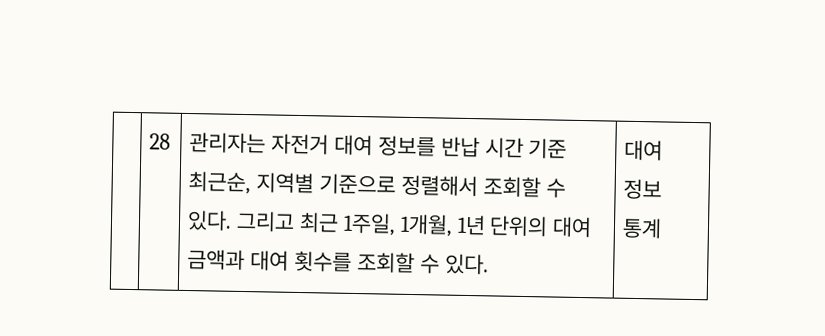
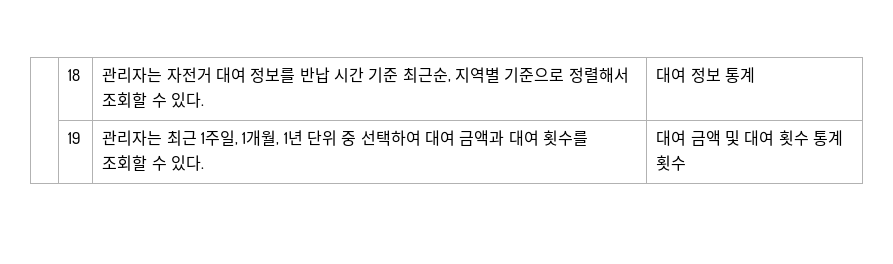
[148,133,171,150] | 28 -> [68,69,81,81] | 18
[235,210,295,232] 그리고 -> [656,67,756,83] [68,132,81,144] [102,130,163,146] | 대여 정보 통계 // | 19 | 관리자는
[489,215,549,237] 단위의 -> [307,130,421,146] 단위 중 선택하여
[622,178,662,200] [621,217,662,239] 정보 통계 -> [690,130,844,146] [656,155,687,171] 금액 및 대여 횟수 통계 횟수

